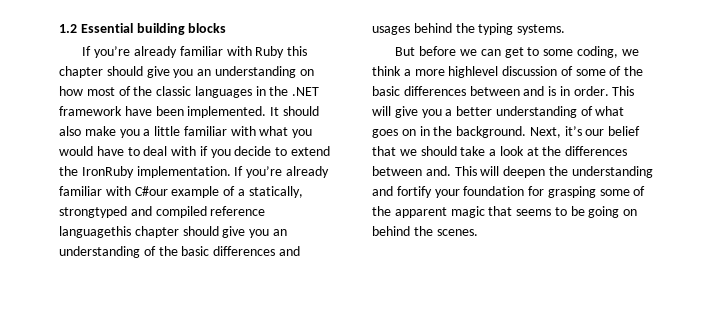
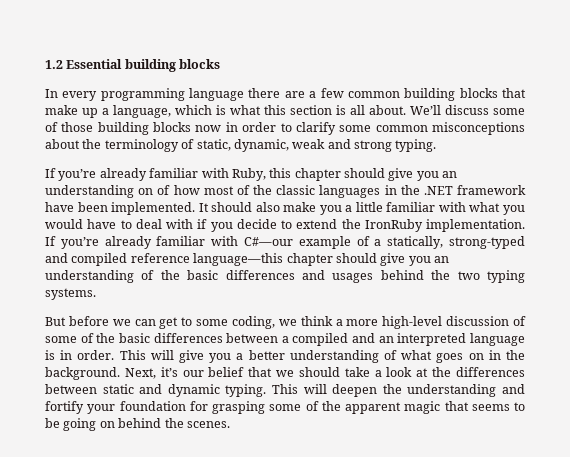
[82,46,285,58] // If you’re already familiar with Ruby -> [45,88,527,101] [45,105,525,118] [45,122,525,135] [45,139,437,152] [45,168,266,181] // In every programming language there are a few common building blocks that make up a language, which is what this section is all about. We’ll discuss some of those building blocks now in order to clarify some common misconceptions about the terminology of static, dynamic, weak and strong typing. // If you’re already familiar with Ruby,
(314, 72) none -> [157,185,171,195] of
[134,186,168,196] C#our -> [244,237,293,246] C#—our
[59,206,127,218] strongtyped -> [449,236,525,249] strong-typed
[59,226,131,238] languagethis -> [193,253,284,266] language—this
(475, 28) none -> [457,271,480,280] two
[448,66,499,78] highlevel -> [382,316,443,329] high-level
[523,86,545,96] and -> [281,333,525,346] a compiled and an interpreted language
[425,166,451,176] and. -> [102,384,267,397] static and dynamic typing.

